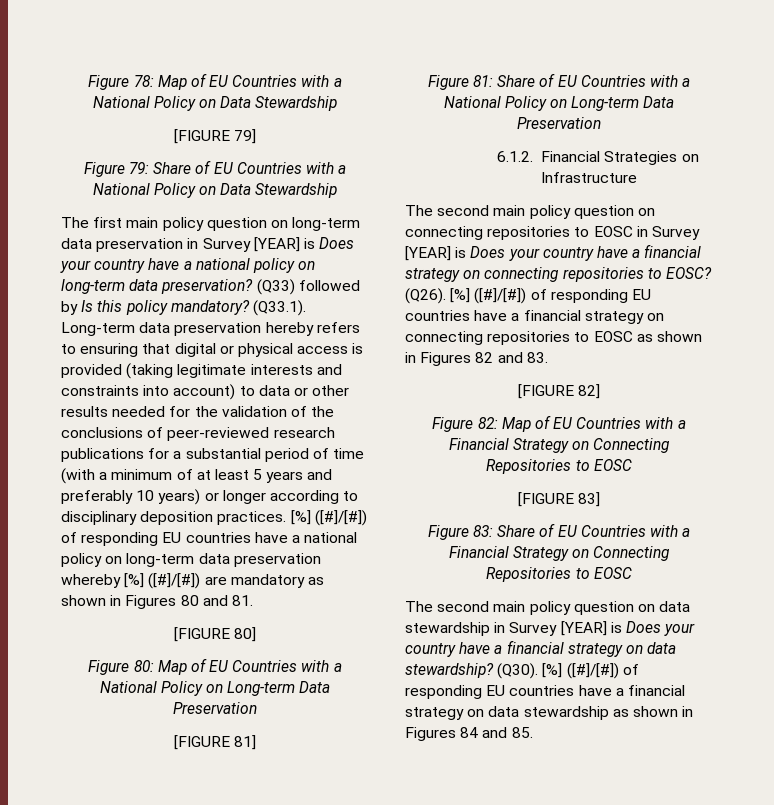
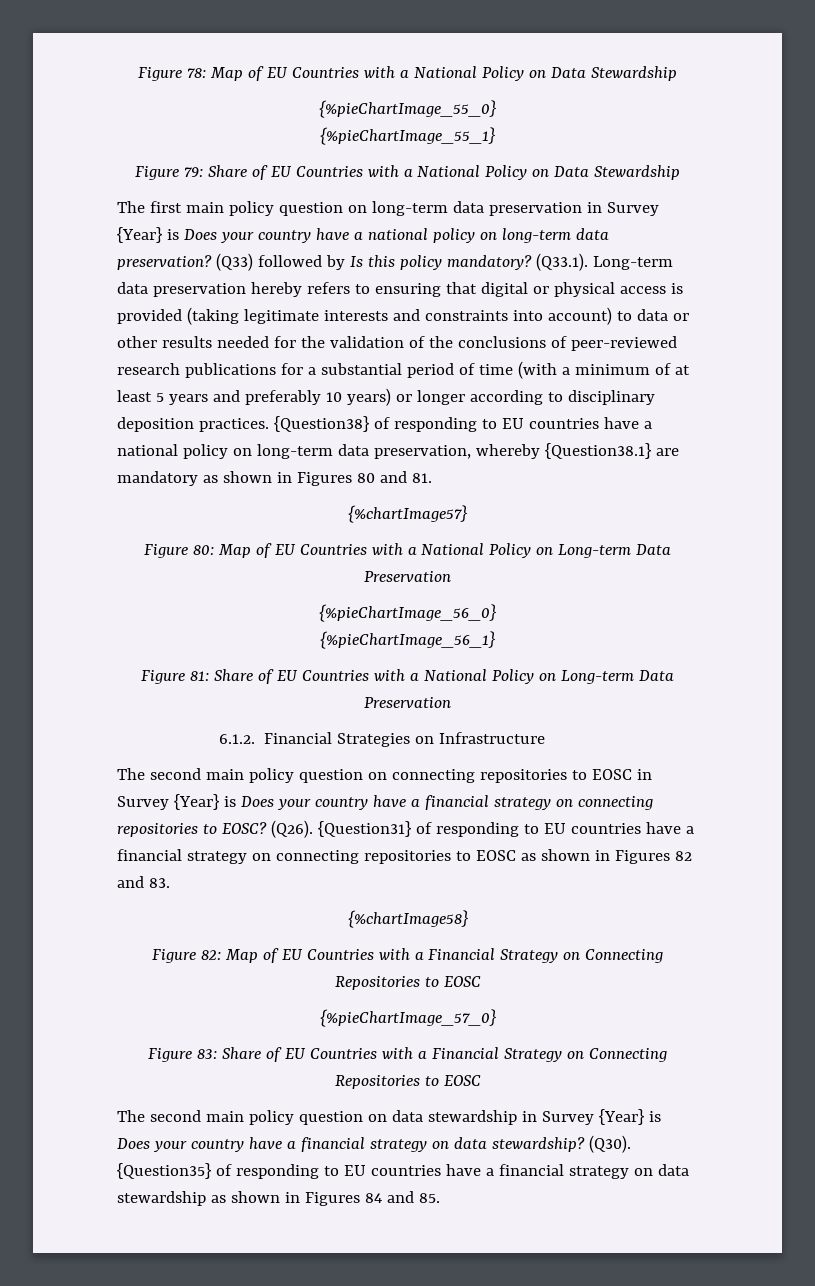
[173,129,257,144] [FIGURE 79] -> [319,100,497,118] [320,127,496,145] {%pieChartImage_55_0} // {%pieChartImage_55_1}
[253,237,300,252] [YEAR] -> [117,227,162,243] {Year}
[290,510,367,526] [61,532,159,546] [%] ([#]/[#]) of responding -> [273,416,497,432] {Question38} of responding to
[233,553,321,567] [61,573,201,589] preservation whereby [%] ([#]/[#]) -> [373,443,651,459] preservation, whereby {Question38.1}
[173,627,257,642] [FIGURE 80] -> [348,505,468,523] {%chartImage57}
[173,735,257,750] [FIGURE 81] -> [319,604,497,622] [320,631,496,649] {%pieChartImage_56_0} // {%pieChartImage_56_1}
[405,246,451,261] [YEAR] -> [173,794,219,810] {Year}
[450,288,628,304] [%] ([#]/[#]) of responding -> [317,821,539,837] {Question31} of responding to
[517,384,601,399] [FIGURE 82] -> [347,910,469,928] {%chartImage58}
[517,492,601,507] [FIGURE 83] -> [319,1009,497,1027] {%pieChartImage_57_0}
[560,621,607,636] [YEAR] -> [598,1109,644,1125] {Year}
[542,663,639,679] [405,685,482,699] [%] ([#]/[#]) of responding -> [117,1163,339,1179] {Question35} of responding to

